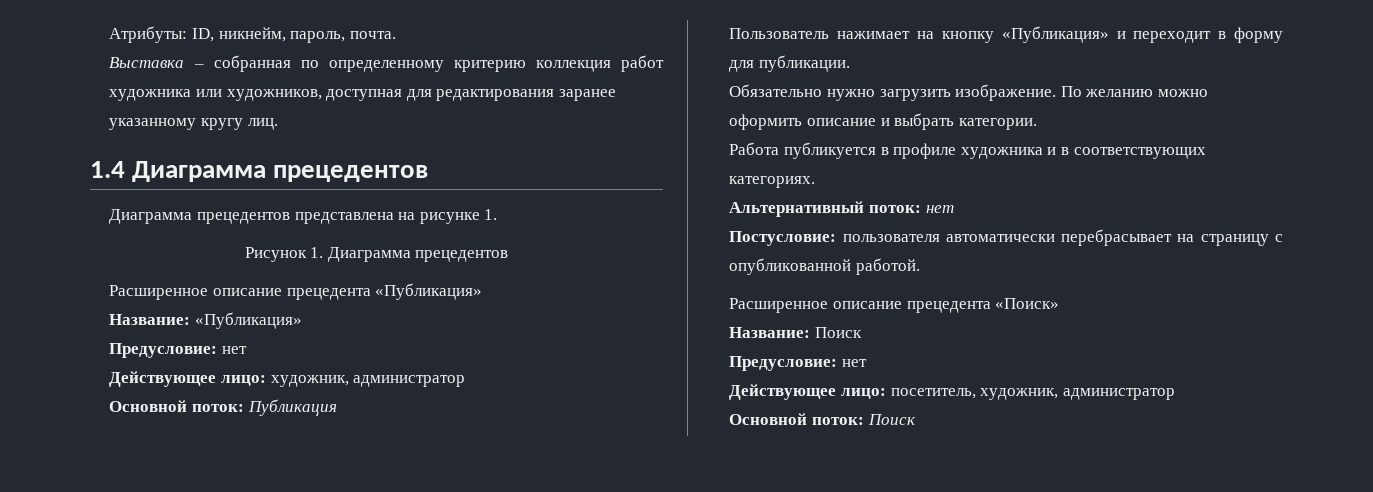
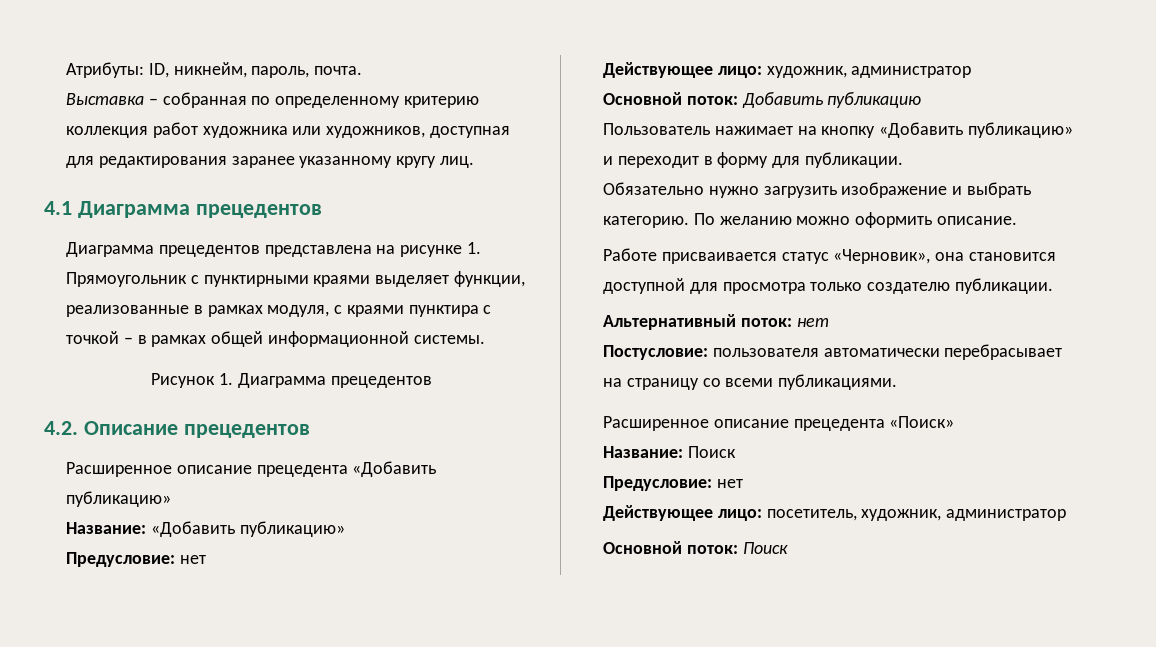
[90,161,125,178] 1.4 -> [44,201,72,215] 4.1
(498, 214) none -> [66,271,525,287] [66,305,492,317] [66,331,485,347] Прямоугольник с пунктирными краями выделяет функции, реализованные в рамках модуля, с краями пунктира с точкой – в рамках общей информационной системы.
[109,283,483,300] [109,312,303,329] // Расширенное описание прецедента «Публикация» // Название: «Публикация» -> [44,421,310,438] [66,461,437,477] [66,491,172,507] [66,521,345,537] // 4.2. Описание прецедентов // Расширенное описание прецедента «Добавить публикацию» // Название: «Добавить публикацию»
[247,399,337,416] Публикация -> [741,92,922,108] Добавить публикацию
[1001,26,1109,43] «Публикация» -> [879,122,1073,138] «Добавить публикацию»
[955,84,1208,101] [729,113,1037,130] [729,142,1206,159] [729,176,816,188] изображение. По желанию можно оформить описание и выбрать категории. // Работа публикуется в профиле художника и в соответствующих категориях. -> [841,182,1031,198] [603,212,1017,228] [603,248,1056,264] [603,278,1053,294] изображение и выбрать категорию. По желанию можно оформить описание. // Работе присваивается статус «Черновик», она становится доступной для просмотра только создателю публикации.
[1275,234,1283,242] [729,258,921,275] с опубликованной работой. -> [702,374,898,390] со всеми публикациями.

